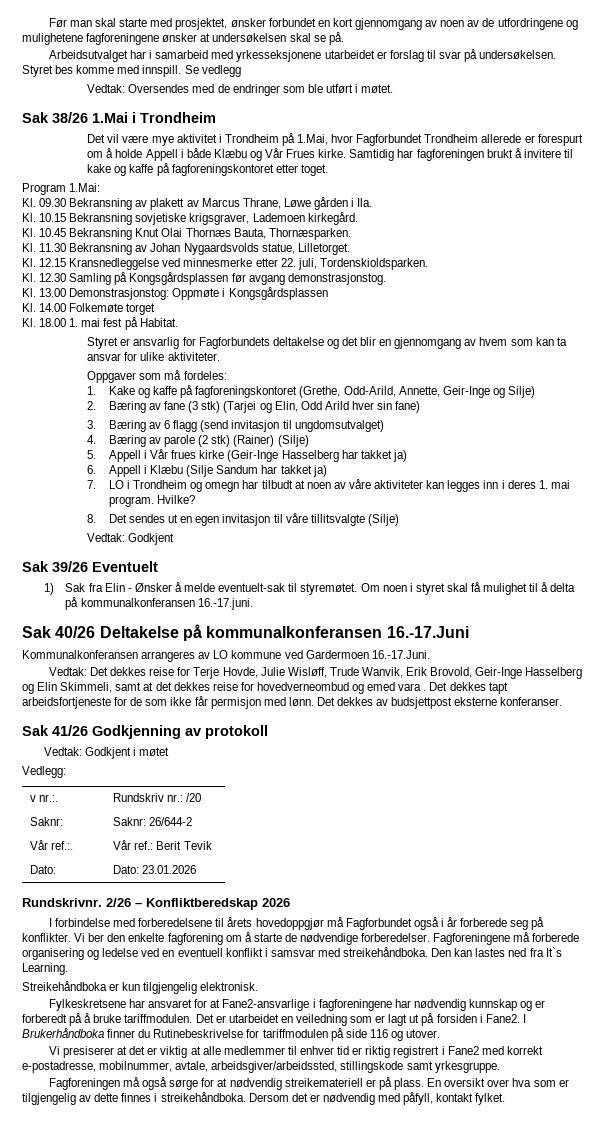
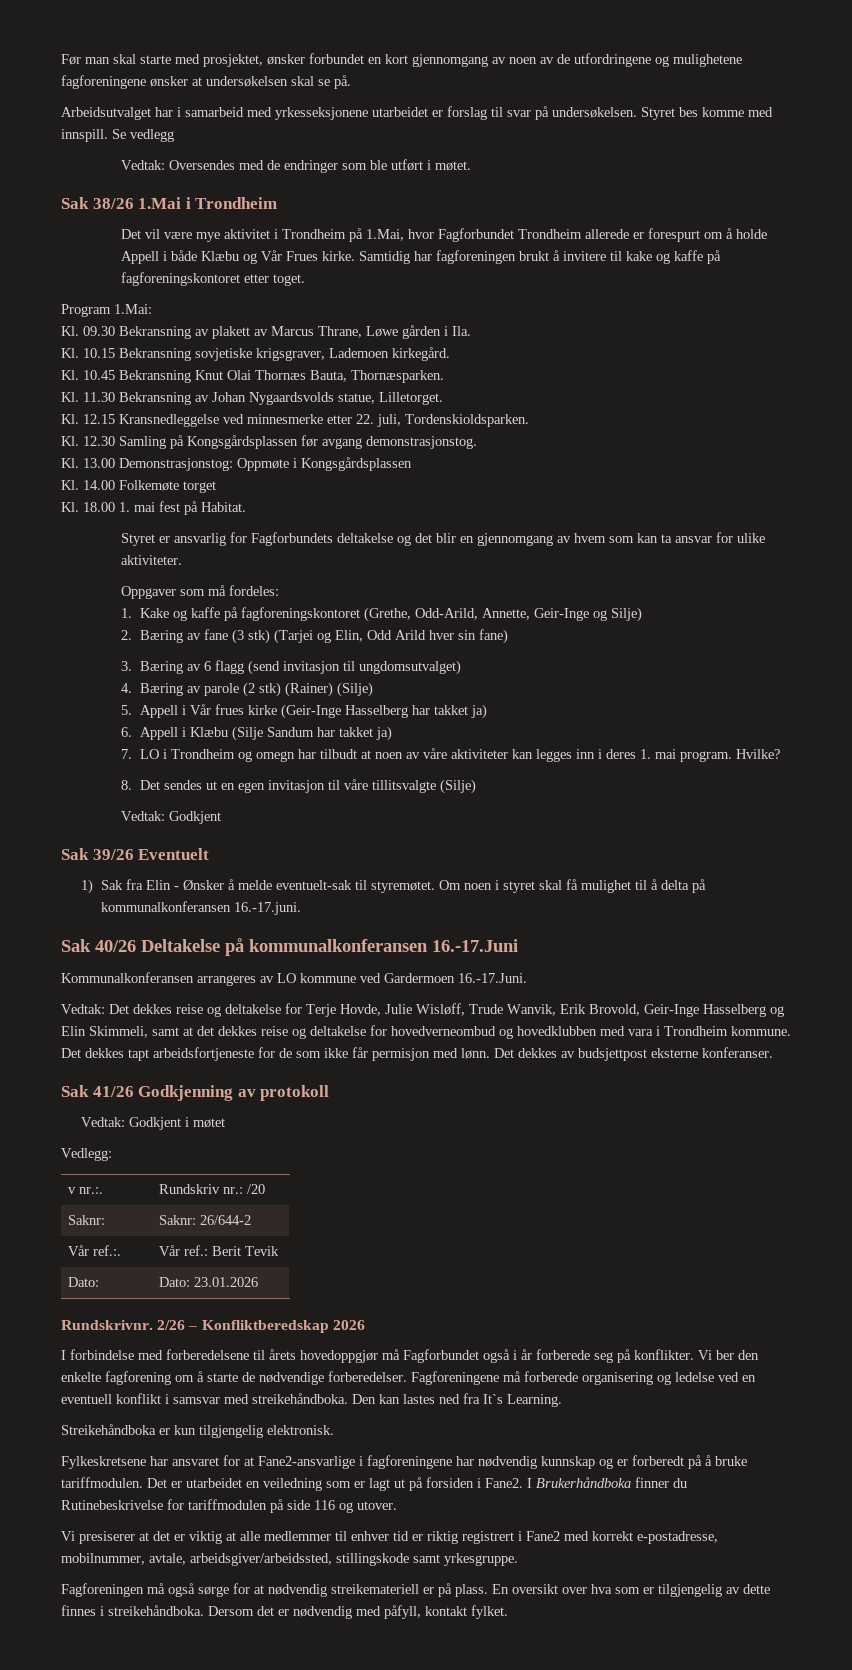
(175, 671) none -> [207,1004,281,1017] og deltakelse
(238, 686) none -> [292,1026,366,1039] og deltakelse
[367,682,427,691] emed vara . -> [517,1026,791,1036] hovedklubben med vara i Trondheim kommune.

